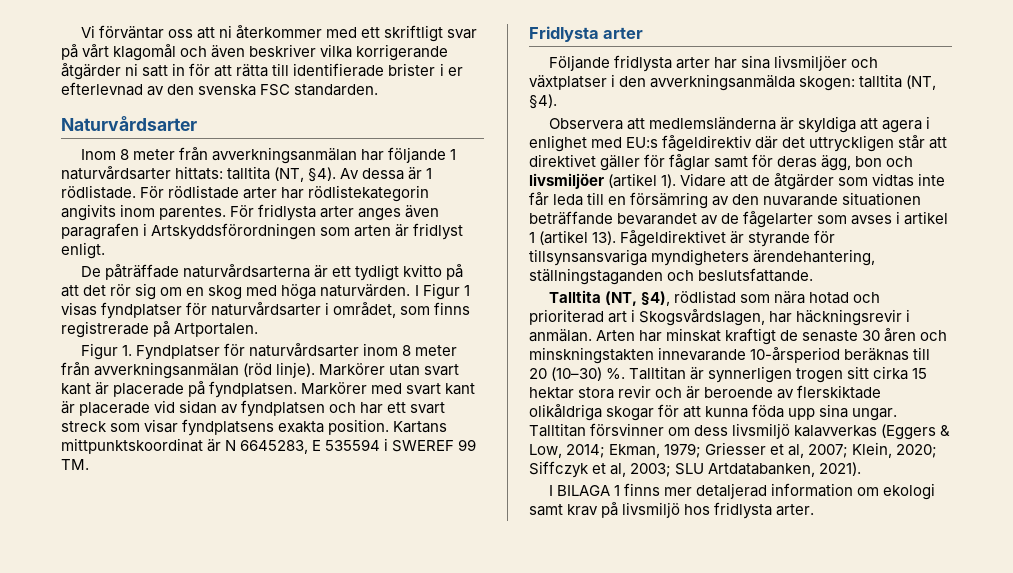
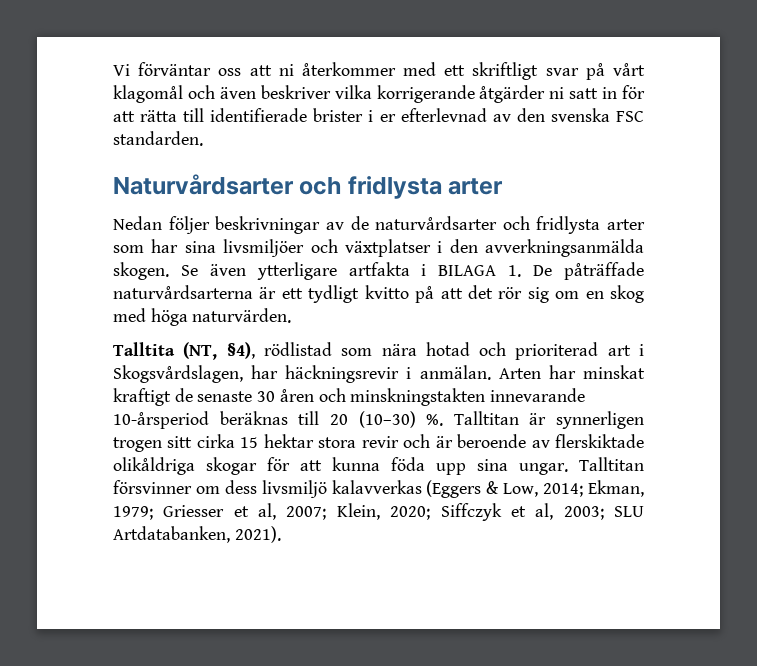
[80,147,456,164] [61,166,433,182] [61,185,430,202] [61,204,440,221] [61,223,464,240] [61,242,105,259] // Inom 8 meter från avverkningsanmälan har följande 1 naturvårdsarter hittats: talltita (NT, §4). Av dessa är 1 rödlistade. För rödlistade arter har rödlistekategorin angivits inom parentes. För fridlysta arter anges även paragrafen i Artskyddsförordningen som arten är fridlyst enligt. // -> [299,176,504,199] [113,216,645,234] [113,239,644,257] [113,262,522,280] och fridlysta arter // Nedan följer beskrivningar av de naturvårdsarter och fridlysta arter som har sina livsmiljöer och växtplatser i den avverkningsanmälda skogen. Se även ytterligare artfakta i BILAGA 1.
[414,283,470,300] [61,302,471,319] [61,321,259,338] [80,343,457,360] [61,362,460,379] [61,381,476,398] [61,400,446,417] [61,419,448,436] [61,438,477,454] [61,459,89,470] [529,26,644,42] [548,55,878,72] [529,74,937,91] [529,94,557,109] [548,116,930,133] [529,135,948,152] [529,154,914,171] [529,173,946,190] [529,192,922,209] [529,211,949,228] [529,230,836,247] [529,249,876,266] [529,268,814,285] I Figur 1 visas fyndplatser för naturvårdsarter i området, som finns registrerade på Artportalen. // Figur 1. Fyndplatser för naturvårdsarter inom 8 meter från avverkningsanmälan (röd linje). Markörer utan svart kant är placerade på fyndplatsen. Markörer med svart kant är placerade vid sidan av fyndplatsen och har ett svart streck som visar fyndplatsens exakta position. Kartans mittpunktskoordinat är N 6645283, E 535594 i SWEREF 99 TM. // Fridlysta arter // Följande fridlysta arter har sina livsmiljöer och växtplatser i den avverkningsanmälda skogen: talltita (NT, §4). // Observera att medlemsländerna är skyldiga att agera i enlighet med EU:s fågeldirektiv där det uttryckligen står att direktivet gäller för fåglar samt för deras ägg, bon och livsmiljöer (artikel 1). Vidare att de åtgärder som vidtas inte får leda till en försämring av den nuvarande situationen beträffande bevarandet av de fågelarter som avses i artikel 1 (artikel 13). Fågeldirektivet är styrande för tillsynsansvariga myndigheters ärendehantering, ställningstaganden och beslutsfattande. -> (292, 315) none
[548,483,936,500] [529,502,815,519] // I BILAGA 1 finns mer detaljerad information om ekologi samt krav på livsmiljö hos fridlysta arter. -> (281, 534) none

